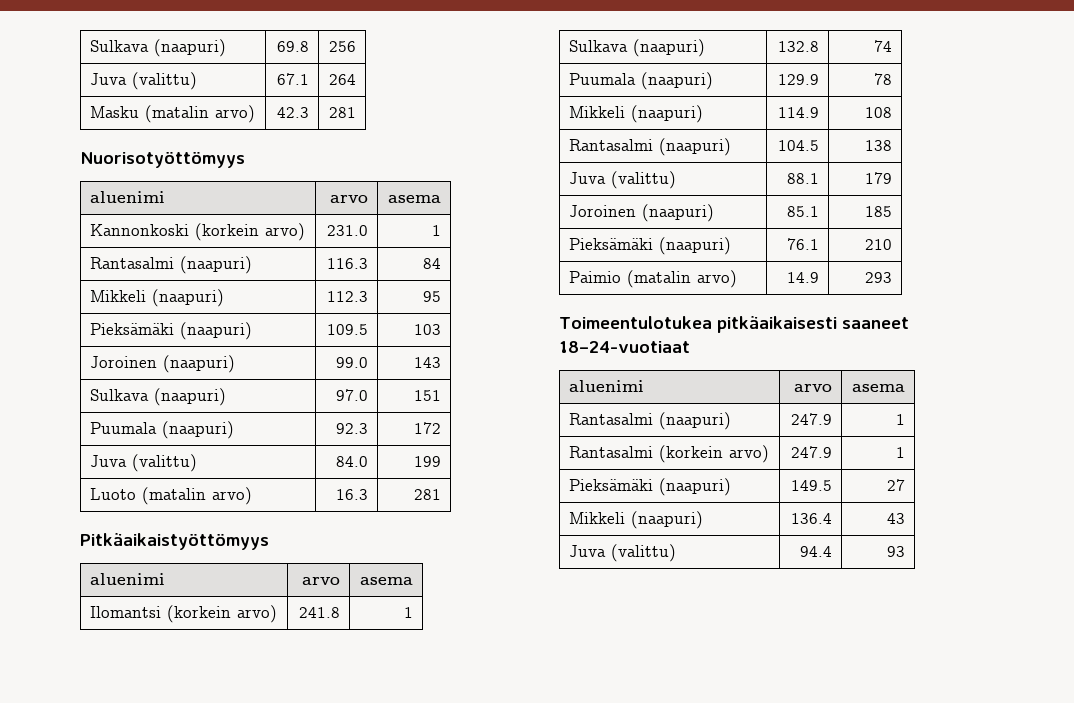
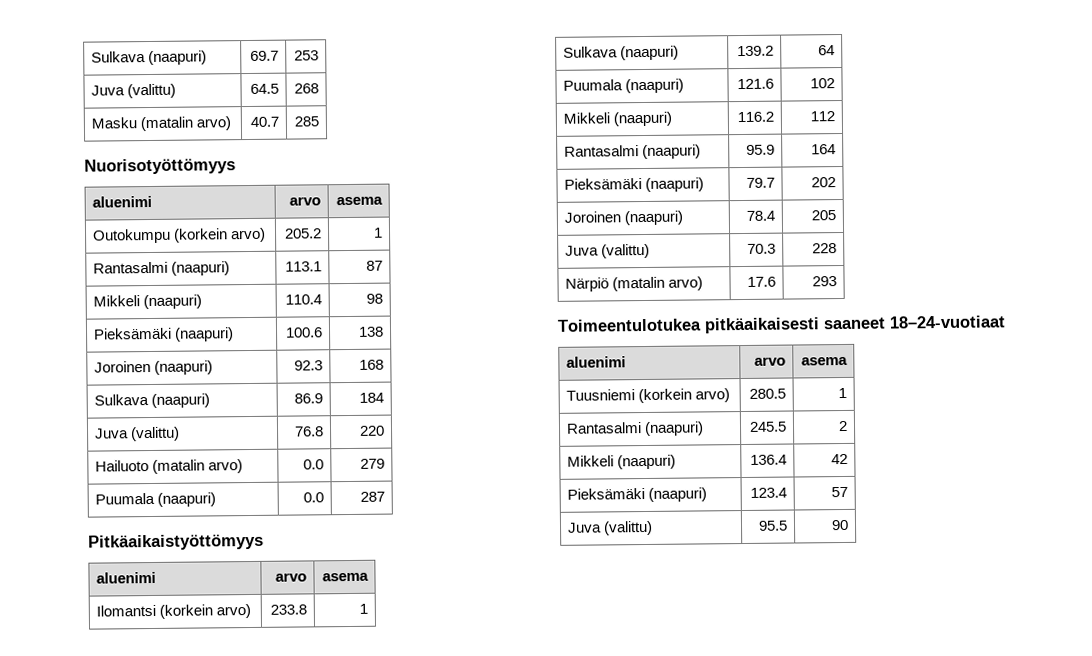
[89,39,226,57] [277,41,310,52] [329,41,357,52] [89,72,197,90] [277,73,310,85] [329,74,357,85] Sulkava (naapuri) | 69.8 | 256 // Juva (valittu) | 67.1 | 264 -> [90,50,207,66] [250,50,280,61] [294,50,320,61] [90,83,176,99] [250,83,280,94] [294,83,320,94] Sulkava (naapuri) | 69.7 | 253 // Juva (valittu) | 64.5 | 268
[277,107,310,118] [329,107,357,118] 42.3 | 281 -> [250,116,280,127] [294,116,320,127] 40.7 | 285
[89,223,305,241] [327,225,369,236] [432,225,442,236] [89,256,252,274] [327,258,369,269] [423,258,442,269] [89,289,224,307] [327,291,369,302] [423,291,442,302] [89,322,252,340] [327,324,369,335] [414,324,442,335] [89,355,235,373] [336,357,369,368] [414,357,442,368] [89,388,226,406] [336,389,369,401] [414,390,442,401] [89,421,234,439] [336,423,369,434] [414,422,442,434] [89,454,197,472] [336,456,369,467] [414,456,442,467] [89,487,252,505] [336,489,369,500] [414,489,442,500] Kannonkoski (korkein arvo) | 231.0 | 1 // Rantasalmi (naapuri) | 116.3 | 84 // Mikkeli (naapuri) | 112.3 | 95 // Pieksämäki (naapuri) | 109.5 | 103 // Joroinen (naapuri) | 99.0 | 143 // Sulkava (naapuri) | 97.0 | 151 // Puumala (naapuri) | 92.3 | 172 // Juva (valittu) | 84.0 | 199 // Luoto (matalin arvo) | 16.3 | 281 -> [91,227,266,244] [284,228,323,239] [373,227,384,238] [92,261,230,276] [285,261,323,272] [366,260,384,271] [92,294,202,310] [285,294,323,305] [366,293,384,304] [92,327,234,342] [285,327,324,338] [358,326,385,337] [93,360,213,375] [294,360,324,371] [359,359,385,370] [93,393,210,409] [294,393,324,404] [359,392,385,403] [93,426,180,442] [294,426,325,437] [359,425,386,436] [94,459,243,475] [303,459,325,470] [360,458,386,469] [94,492,216,507] [303,492,325,503] [360,491,386,502] Outokumpu (korkein arvo) | 205.2 | 1 // Rantasalmi (naapuri) | 113.1 | 87 // Mikkeli (naapuri) | 110.4 | 98 // Pieksämäki (naapuri) | 100.6 | 138 // Joroinen (naapuri) | 92.3 | 168 // Sulkava (naapuri) | 86.9 | 184 // Juva (valittu) | 76.8 | 220 // Hailuoto (matalin arvo) | 0.0 | 279 // Puumala (naapuri) | 0.0 | 287
[299,607,341,618] 241.8 -> [270,604,308,615] 233.8
[778,41,820,52] [874,40,893,52] [568,72,713,90] [778,74,820,85] [874,73,893,85] [568,105,703,123] [778,107,820,118] [865,107,893,118] [568,138,731,156] [778,140,820,151] [865,140,893,151] [568,171,676,189] [787,173,820,184] [865,172,893,184] [568,204,714,222] [787,206,820,217] [865,206,893,217] [568,237,731,255] [787,238,820,250] [865,239,893,250] [568,270,737,288] [787,272,820,283] 132.8 | 74 // Puumala (naapuri) | 129.9 | 78 // Mikkeli (naapuri) | 114.9 | 108 // Rantasalmi (naapuri) | 104.5 | 138 // Juva (valittu) | 88.1 | 179 // Joroinen (naapuri) | 85.1 | 185 // Pieksämäki (naapuri) | 76.1 | 210 // Paimio (matalin arvo) | 14.9 -> [737,45,775,57] [818,45,836,56] [562,78,684,94] [737,78,775,90] [810,78,836,89] [562,111,672,127] [737,111,775,123] [810,111,836,122] [563,144,701,160] [746,144,776,155] [811,144,837,155] [563,177,704,192] [746,177,776,188] [811,177,837,188] [563,210,683,226] [746,210,776,221] [811,210,837,221] [564,243,650,259] [747,243,777,254] [812,243,838,254] [564,276,703,292] [747,276,777,287] 139.2 | 64 // Puumala (naapuri) | 121.6 | 102 // Mikkeli (naapuri) | 116.2 | 112 // Rantasalmi (naapuri) | 95.9 | 164 // Pieksämäki (naapuri) | 79.7 | 202 // Joroinen (naapuri) | 78.4 | 205 // Juva (valittu) | 70.3 | 228 // Närpiö (matalin arvo) | 17.6
[568,412,731,430] [791,413,833,425] [896,414,906,425] [568,445,769,463] [791,446,833,458] [896,447,906,458] [568,478,731,496] [791,480,833,491] [887,479,906,491] Rantasalmi (naapuri) | 247.9 | 1 // Rantasalmi (korkein arvo) | 247.9 | 1 // Pieksämäki (naapuri) | 149.5 | 27 -> [565,388,730,404] [749,388,787,399] [838,387,848,399] [565,421,704,437] [749,421,788,432] [838,420,849,432] Tuusniemi (korkein arvo) | 280.5 | 1 // Rantasalmi (naapuri) | 245.5 | 2
[887,513,906,524] [568,544,676,562] [800,546,833,557] [887,546,906,557] 43 // Juva (valittu) | 94.4 | 93 -> [831,453,849,465] [566,487,707,502] [750,487,788,498] [831,486,849,498] [566,520,653,536] [758,520,789,531] [831,519,850,531] 42 // Pieksämäki (naapuri) | 123.4 | 57 // Juva (valittu) | 95.5 | 90

